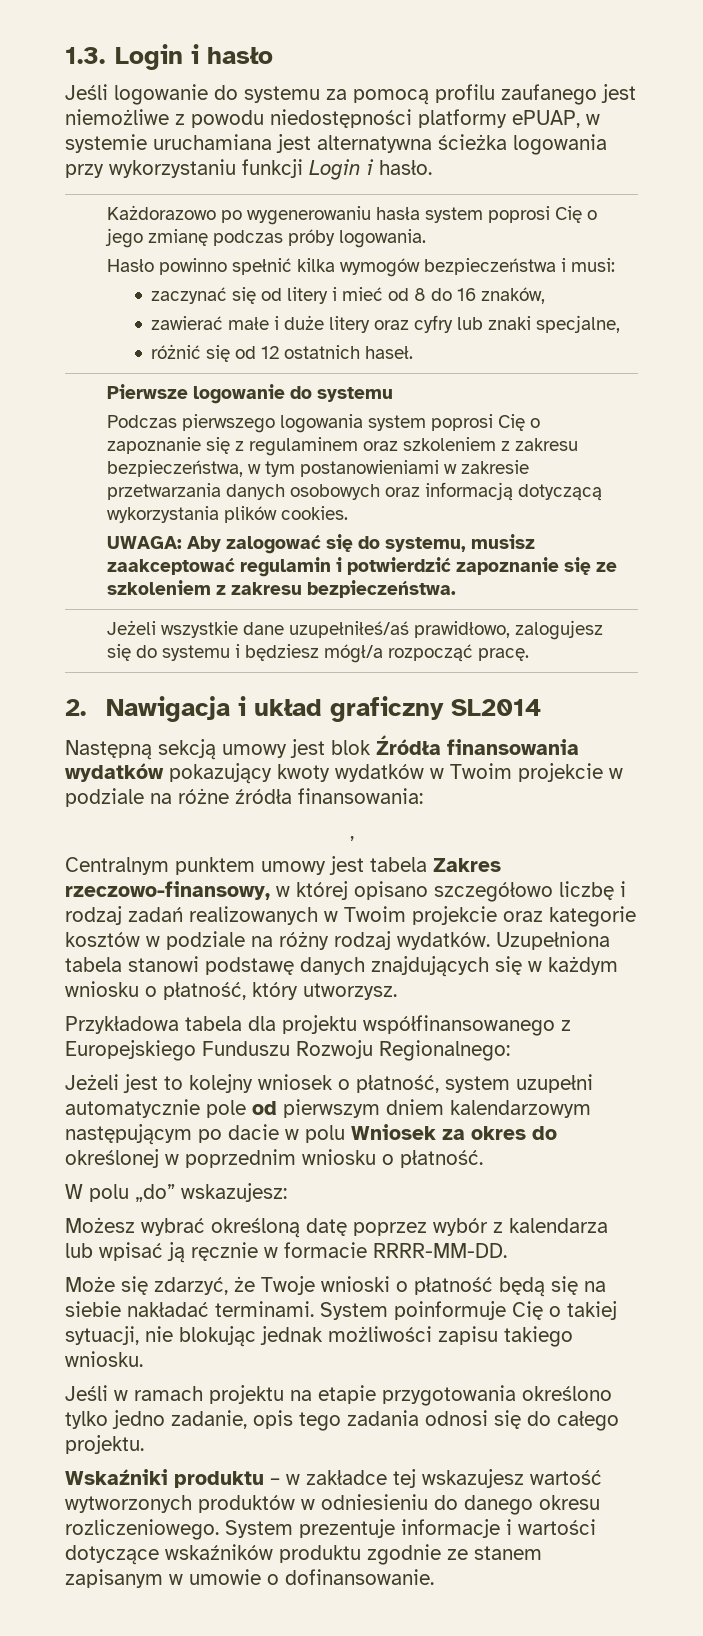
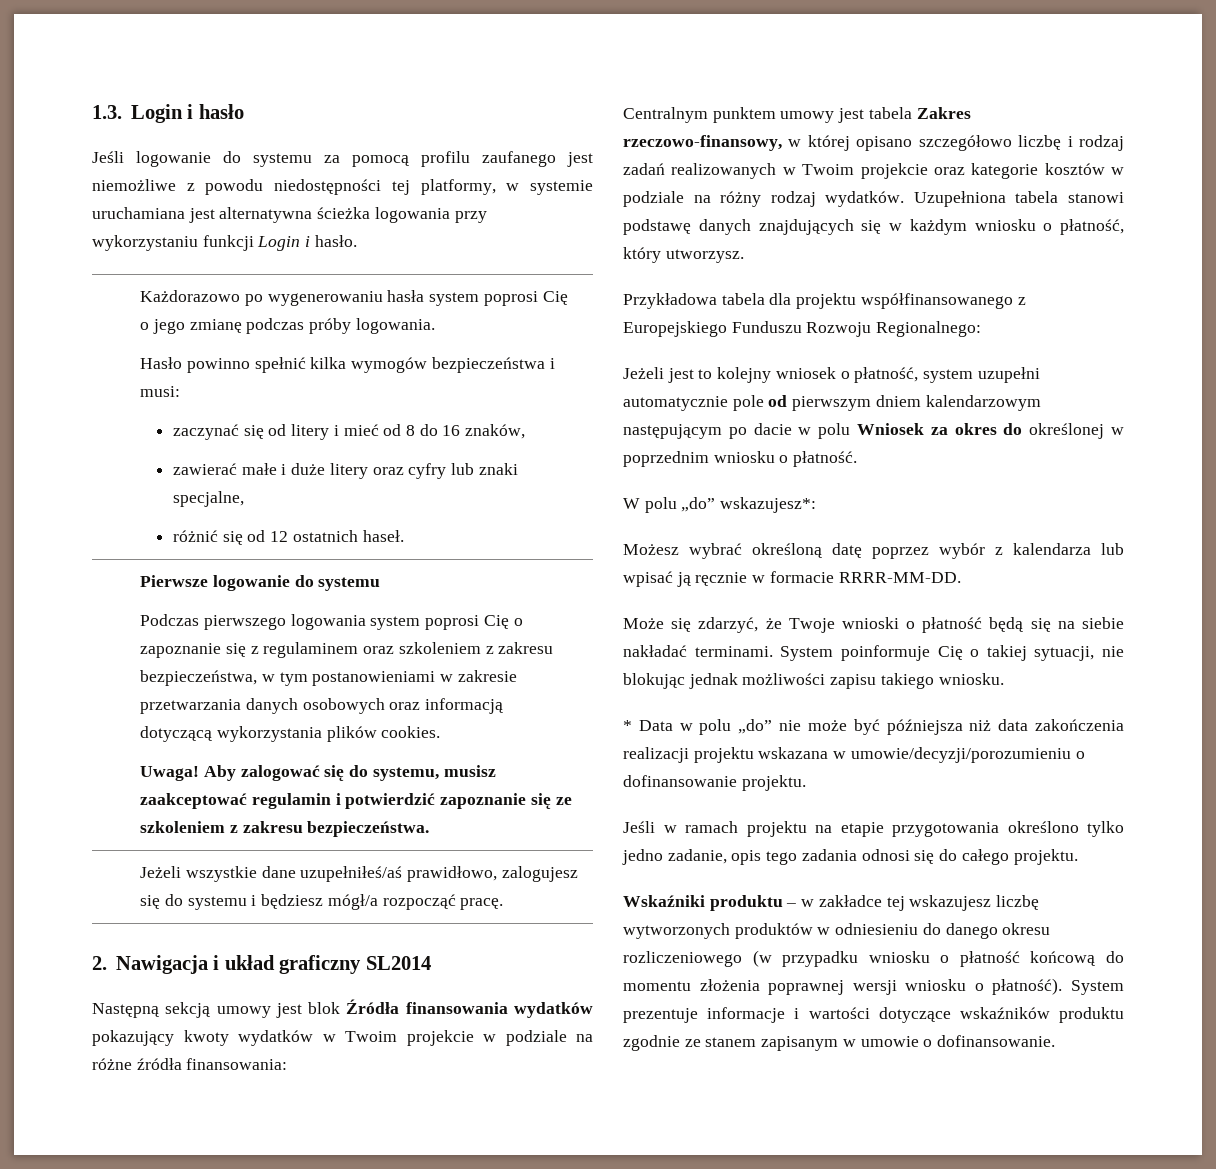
[418,109,580,128] platformy ePUAP, -> [391,179,496,195] tej platformy,
[106,536,182,549] UWAGA: -> [140,766,200,781] Uwaga!
[349,836,354,841] // , -> (288, 1064) none
[181,1183,287,1202] wskazujesz: -> [720,497,817,513] wskazujesz*:
(143, 1359) none -> [623,719,1124,735] [623,747,1085,763] [623,775,806,791] // * Data w polu „do” nie może być późniejsza niż data zakończenia realizacji projektu wskazana w umowie/decyzji/porozumieniu o dofinansowanie projektu.
[530,1470,602,1485] wartość -> [996,895,1040,910] liczbę
[65,1519,219,1540] rozliczeniowego. -> [623,950,1124,967] [623,978,1063,995] rozliczeniowego (w przypadku wniosku o płatność końcową do momentu złożenia poprawnej wersji wniosku o płatność).

